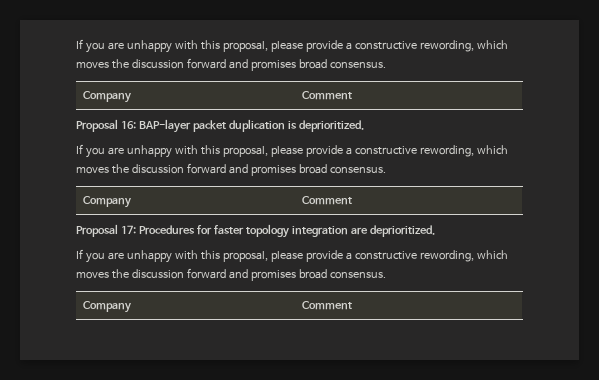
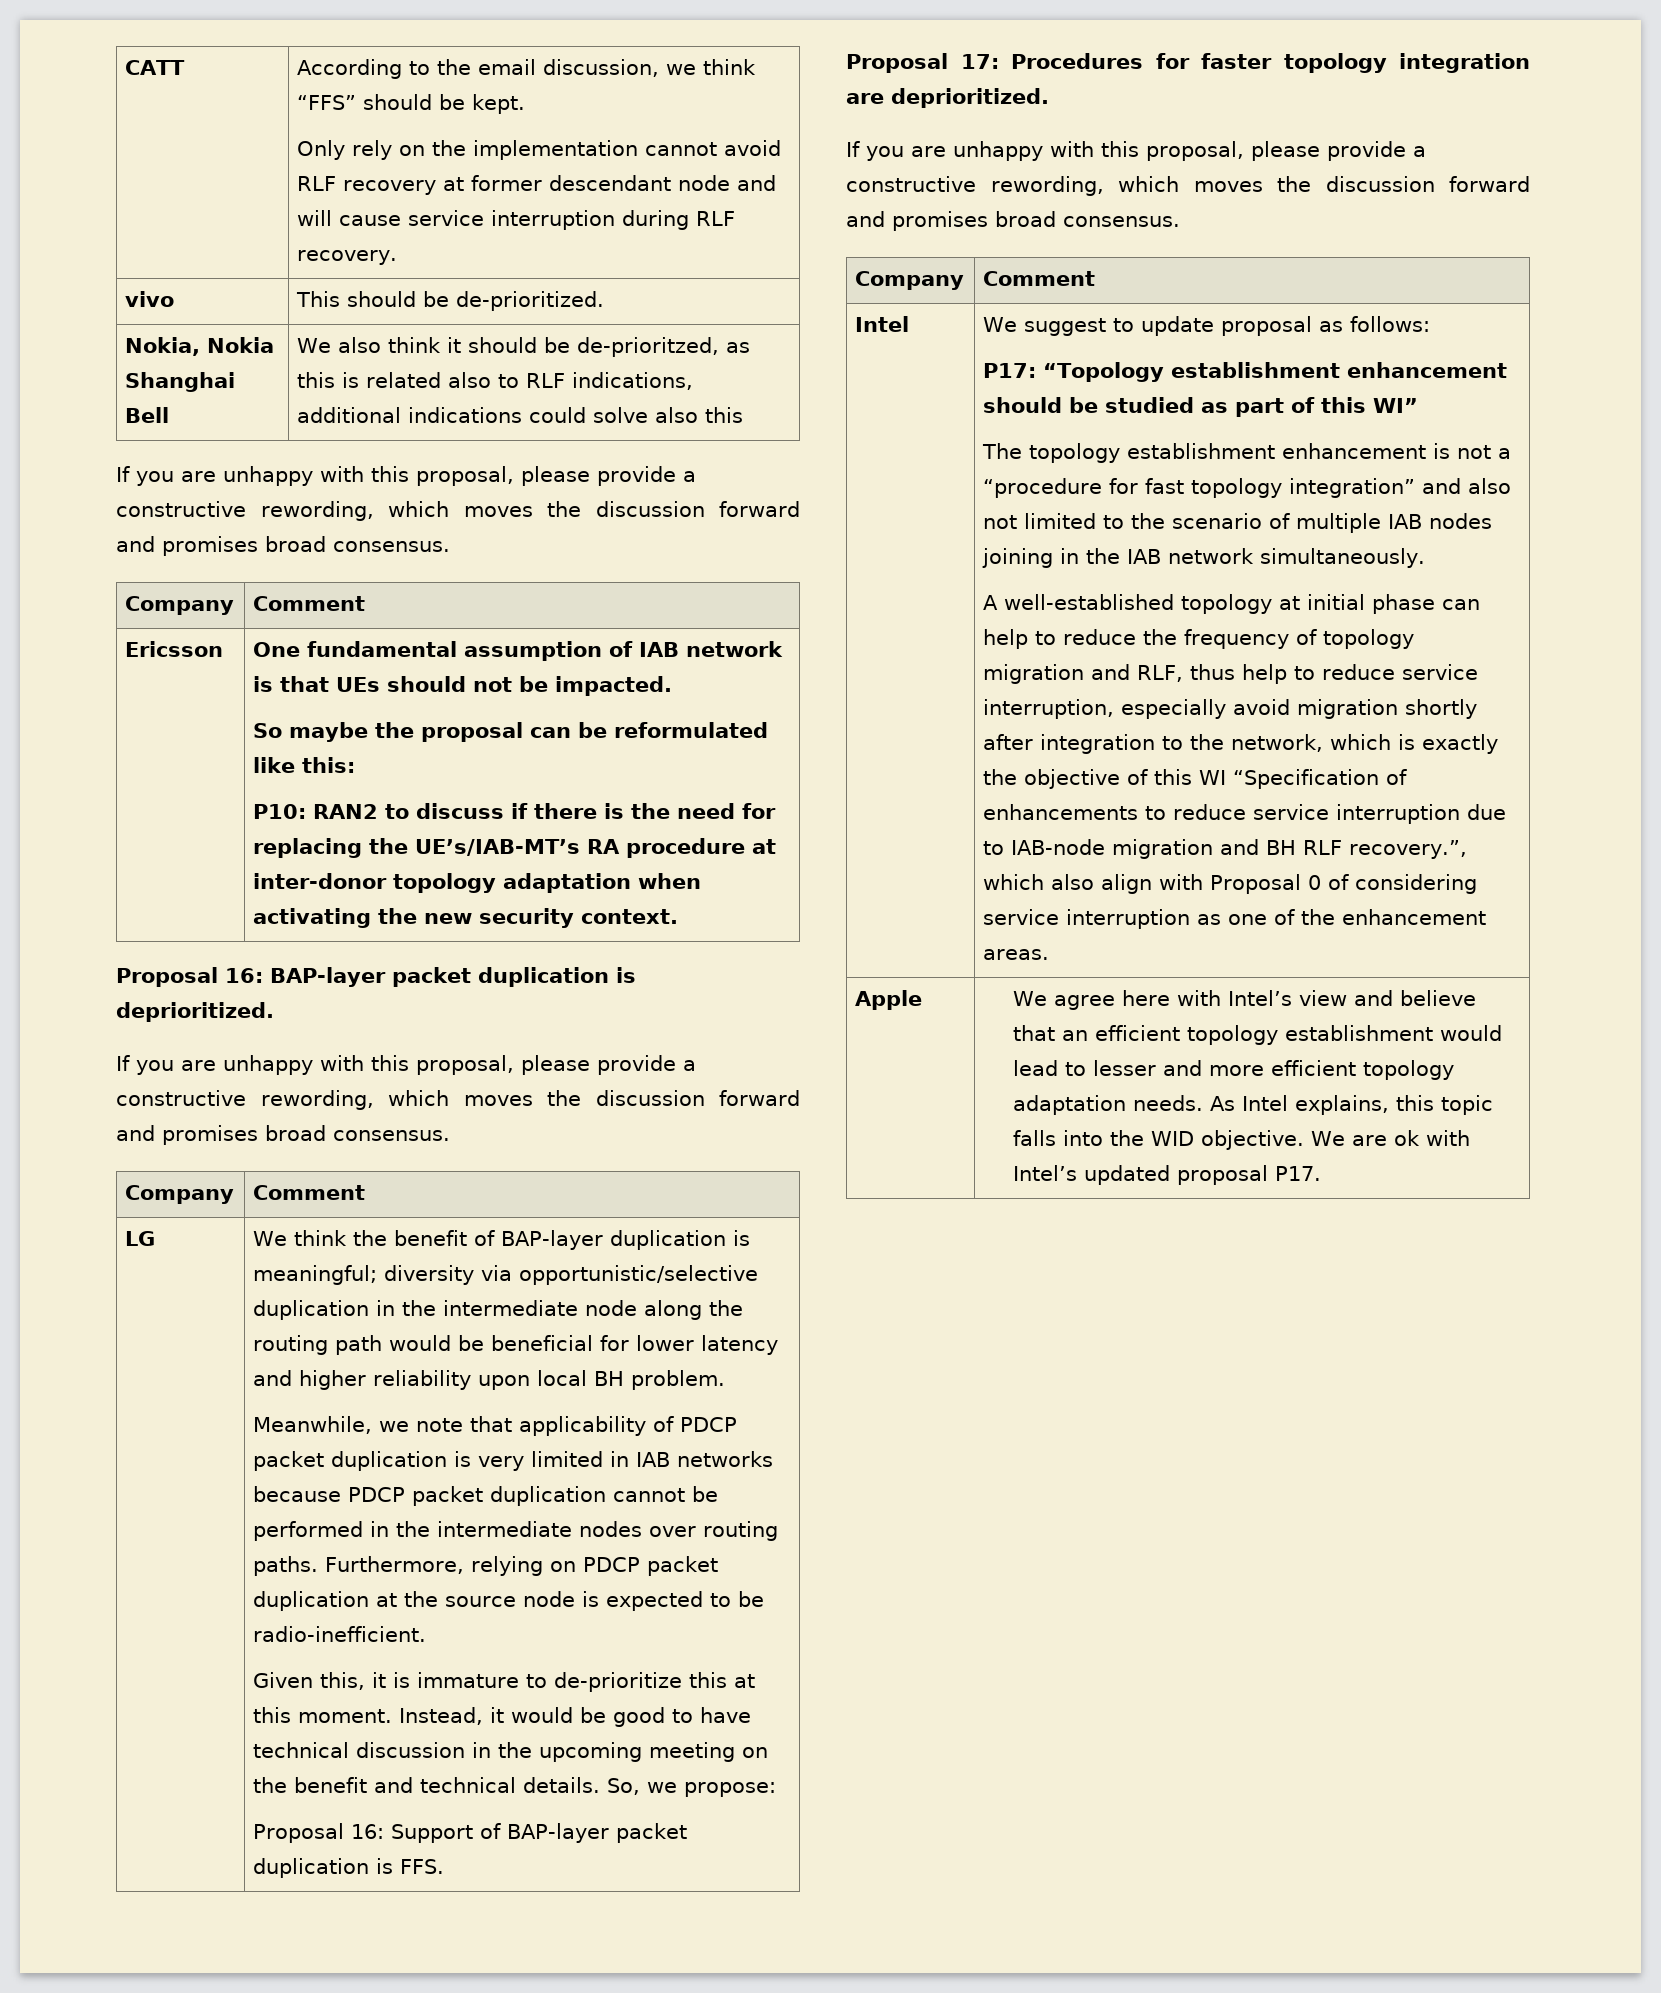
(76, 44) none -> [125,60,186,75] [297,59,757,79] [297,94,525,114] [297,140,782,160] [297,175,777,195] [297,210,736,230] [297,250,398,265] [125,291,175,307] [296,291,605,311] [125,337,275,356] [125,372,236,392] [125,407,170,423] [297,337,750,357] [297,372,694,390] [297,407,744,423] CATT | According to the email discussion, we think “FFS” should be kept. // Only rely on the implementation cannot avoid RLF recovery at former descendant node and will cause service interruption during RLF recovery. // vivo | This should be de-prioritized. // Nokia, Nokia Shanghai Bell | We also think it should be de-prioritzed, as this is related also to RLF indications, additional indications could solve also this //
(352, 95) none -> [125,641,224,657] [253,641,784,661] [253,676,673,696] [253,722,768,742] [253,757,356,773] [253,803,777,819] [253,838,777,858] [253,873,702,893] [253,908,679,928] // Ericsson | One fundamental assumption of IAB network is that UEs should not be impacted. // So maybe the proposal can be reformulated like this: // P10: RAN2 to discuss if there is the need for replacing the UE’s/IAB-MT’s RA procedure at inter-donor topology adaptation when activating the new security context.
(352, 200) none -> [125,1231,156,1246] [253,1230,750,1250] [253,1265,759,1285] [253,1300,744,1320] [253,1335,779,1355] [253,1370,726,1390] [253,1416,738,1436] [253,1451,773,1471] [253,1486,718,1506] [253,1521,779,1541] [253,1556,718,1576] [253,1591,765,1611] [253,1626,427,1642] [253,1672,756,1692] [253,1707,752,1727] [253,1742,769,1762] [253,1777,777,1797] [253,1823,688,1843] [253,1858,445,1878] // LG | We think the benefit of BAP-layer duplication is meaningful; diversity via opportunistic/selective duplication in the intermediate node along the routing path would be beneficial for lower latency and higher reliability upon local BH problem. // Meanwhile, we note that applicability of PDCP packet duplication is very limited in IAB networks because PDCP packet duplication cannot be performed in the intermediate nodes over routing paths. Furthermore, relying on PDCP packet duplication at the source node is expected to be radio-inefficient. // Given this, it is immature to de-prioritize this at this moment. Instead, it would be good to have technical discussion in the upcoming meeting on the benefit and technical details. So, we propose: // Proposal 16: Support of BAP-layer packet duplication is FFS.
(352, 305) none -> [855,316,910,332] [983,316,1430,336] [983,362,1507,382] [983,397,1419,417] [982,443,1512,463] [983,478,1511,498] [983,513,1493,533] [982,548,1426,568] [983,594,1481,614] [983,629,1415,649] [983,664,1479,684] [983,699,1478,719] [983,734,1499,754] [983,769,1408,789] [983,804,1507,824] [983,839,1468,859] [983,874,1478,894] [983,909,1487,929] [983,949,1050,960] [855,990,923,1010] [1012,990,1476,1010] [1012,1025,1502,1045] [1012,1060,1454,1080] [1012,1095,1493,1115] [1012,1130,1470,1150] [1012,1165,1321,1185] // Intel | We suggest to update proposal as follows: // P17: “Topology establishment enhancement should be studied as part of this WI” // The topology establishment enhancement is not a “procedure for fast topology integration” and also not limited to the scenario of multiple IAB nodes joining in the IAB network simultaneously. // A well-established topology at initial phase can help to reduce the frequency of topology migration and RLF, thus help to reduce service interruption, especially avoid migration shortly after integration to the network, which is exactly the objective of this WI “Specification of enhancements to reduce service interruption due to IAB-node migration and BH RLF recovery.”, which also align with Proposal 0 of considering service interruption as one of the enhancement areas. // Apple | We agree here with Intel’s view and believe that an efficient topology establishment would lead to lesser and more efficient topology adaptation needs. As Intel explains, this topic falls into the WID objective. We are ok with Intel’s updated proposal P17.

